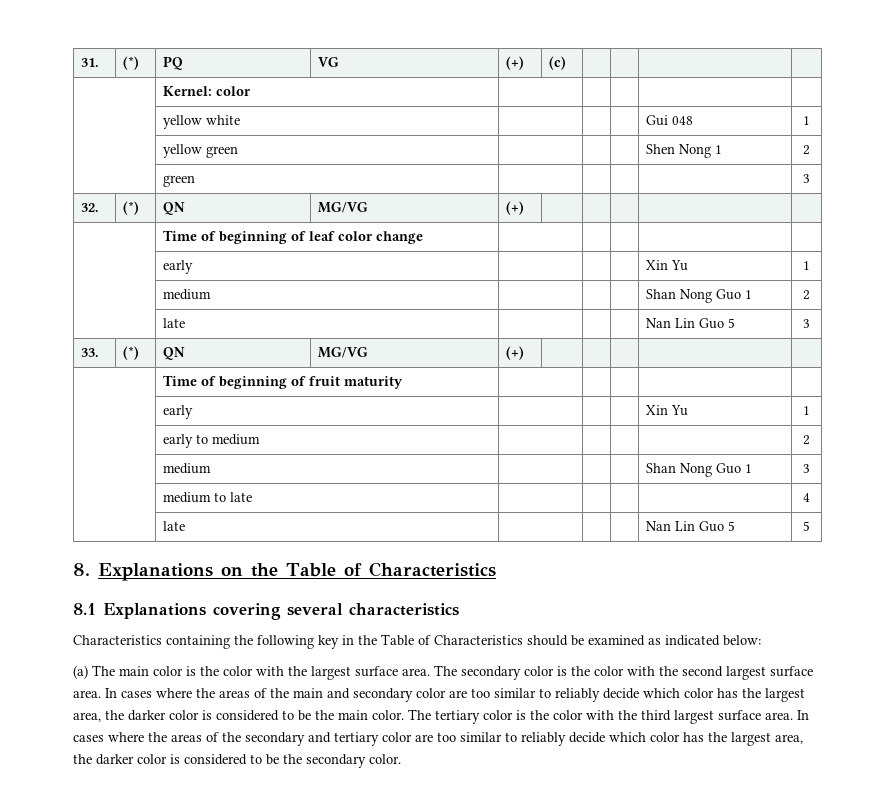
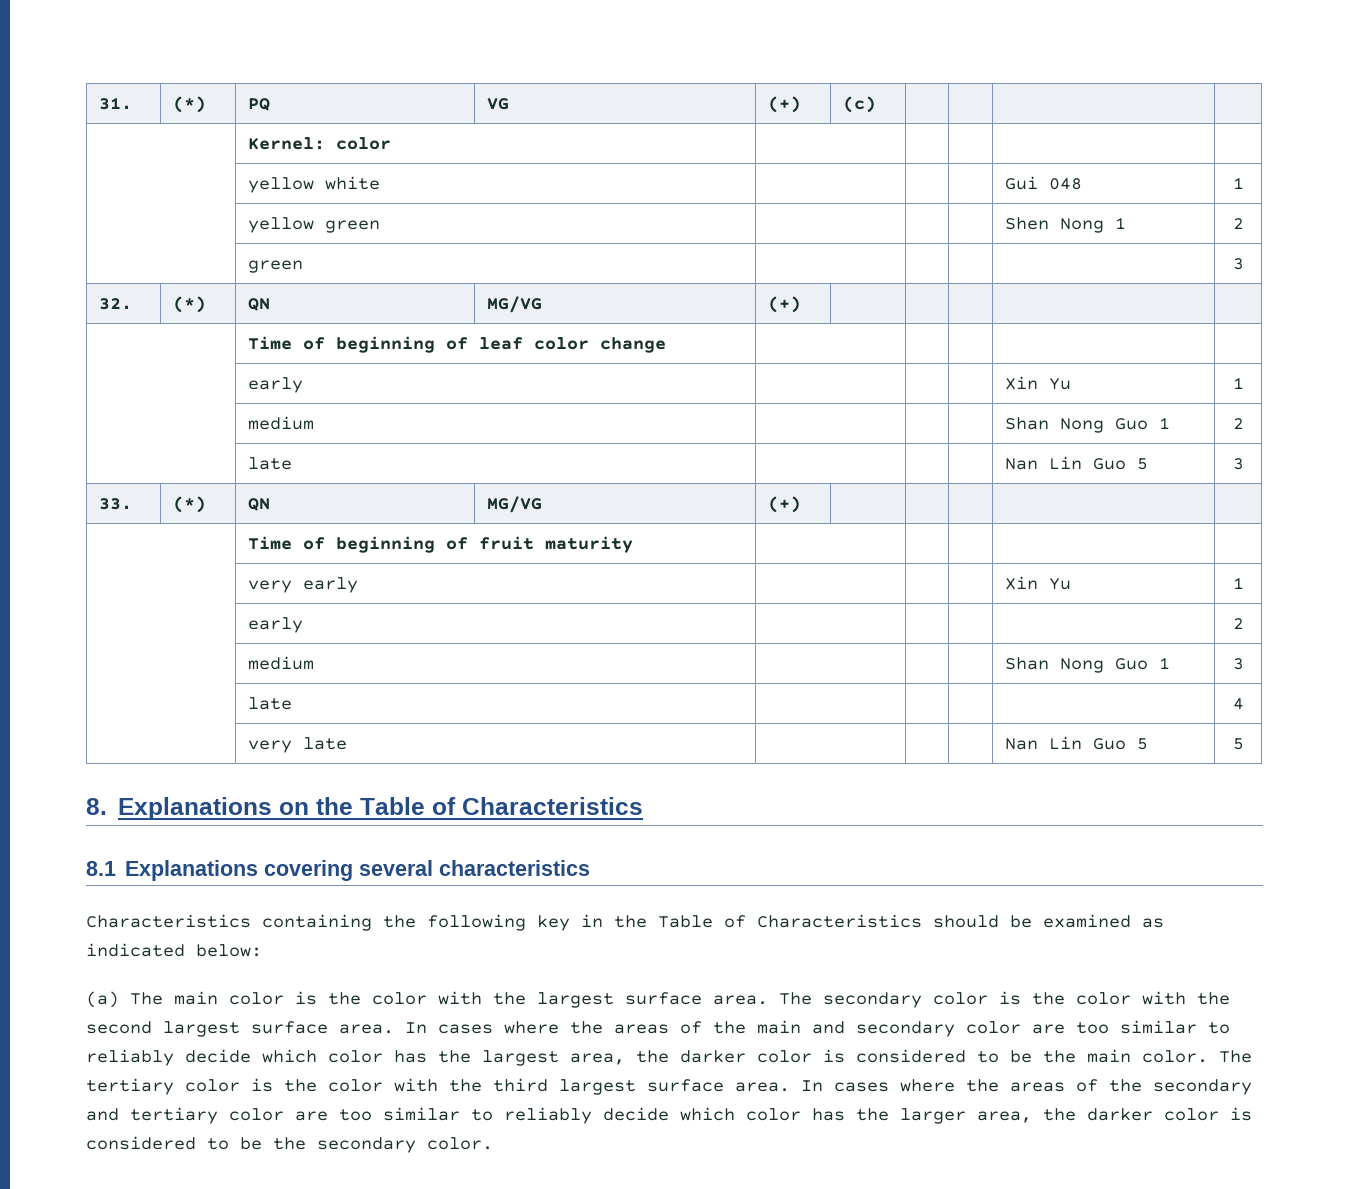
(404, 382) none -> [247,580,292,593] very
[196,434,261,445] to medium -> (303, 625) none
[163,492,227,503] medium to -> (1244, 664) none
(810, 497) none -> [247,740,292,753] very
[731,732,771,746] largest -> [900,1108,966,1124] larger

